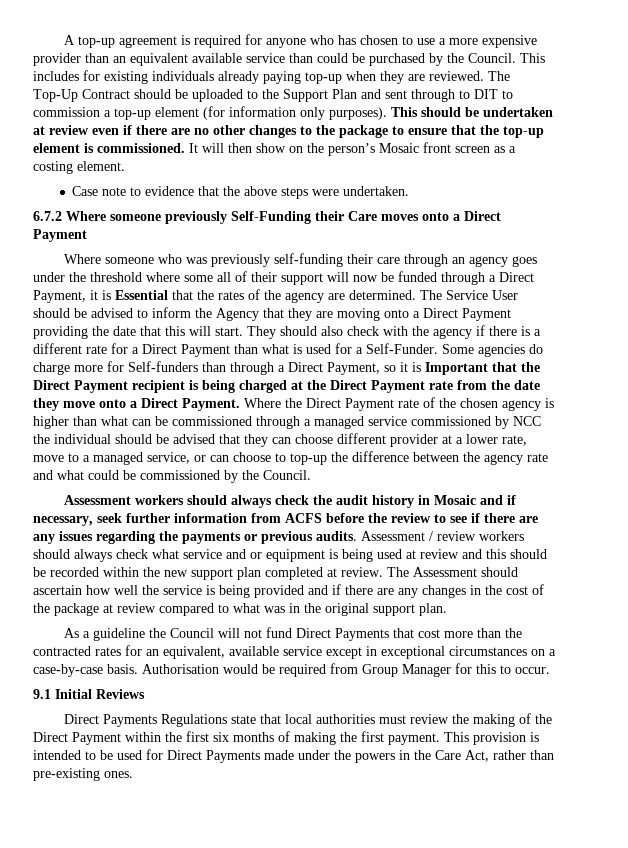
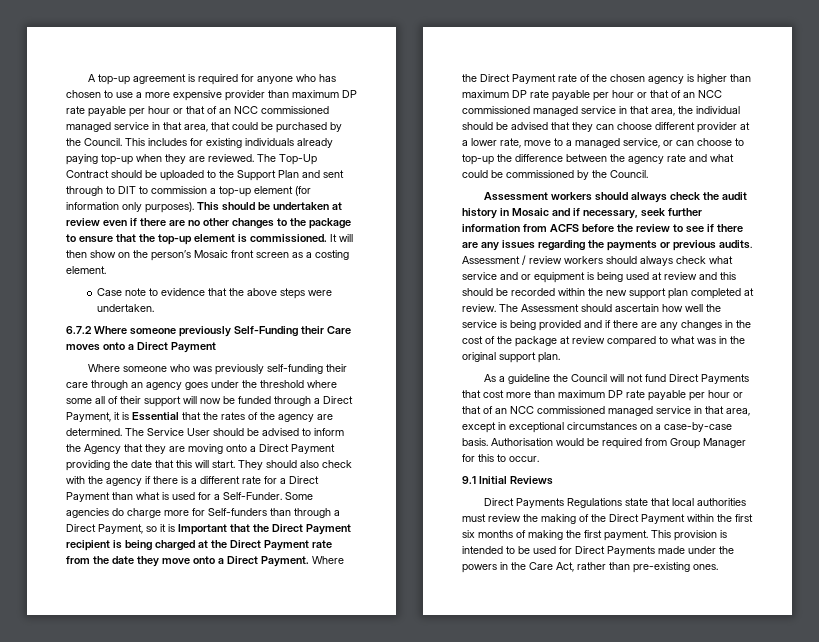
[113,53,313,66] an equivalent available service than -> [292,90,357,98] [66,106,329,117] [66,122,230,132] maximum DP rate payable per hour or that of an NCC commissioned managed service in that area, that
[101,416,541,429] what can be commissioned through a managed service commissioned by NCC -> [462,90,722,101] [462,106,675,116] maximum DP rate payable per hour or that of an NCC commissioned managed service in that area,
[505,628,523,638] [33,645,322,659] the contracted rates for an equivalent, available service -> [558,390,743,401] [462,406,750,416] maximum DP rate payable per hour or that of an NCC commissioned managed service in that area,

